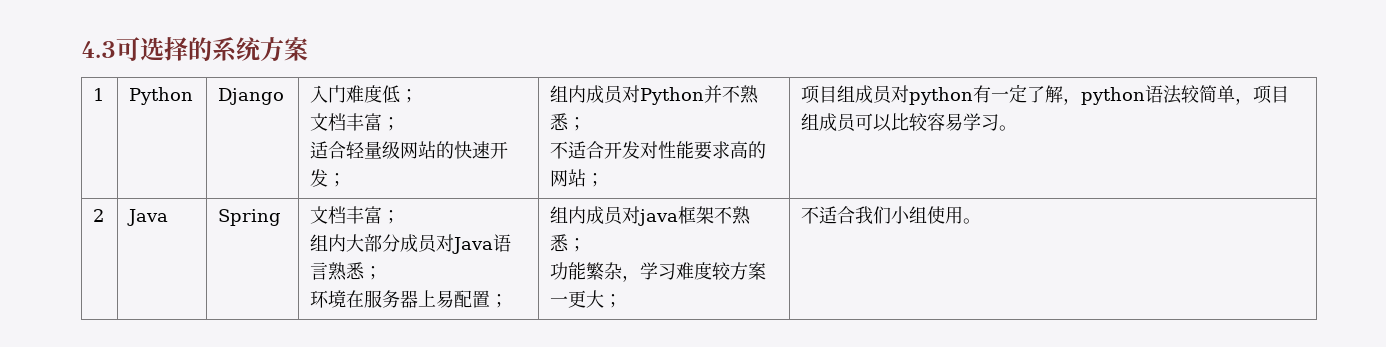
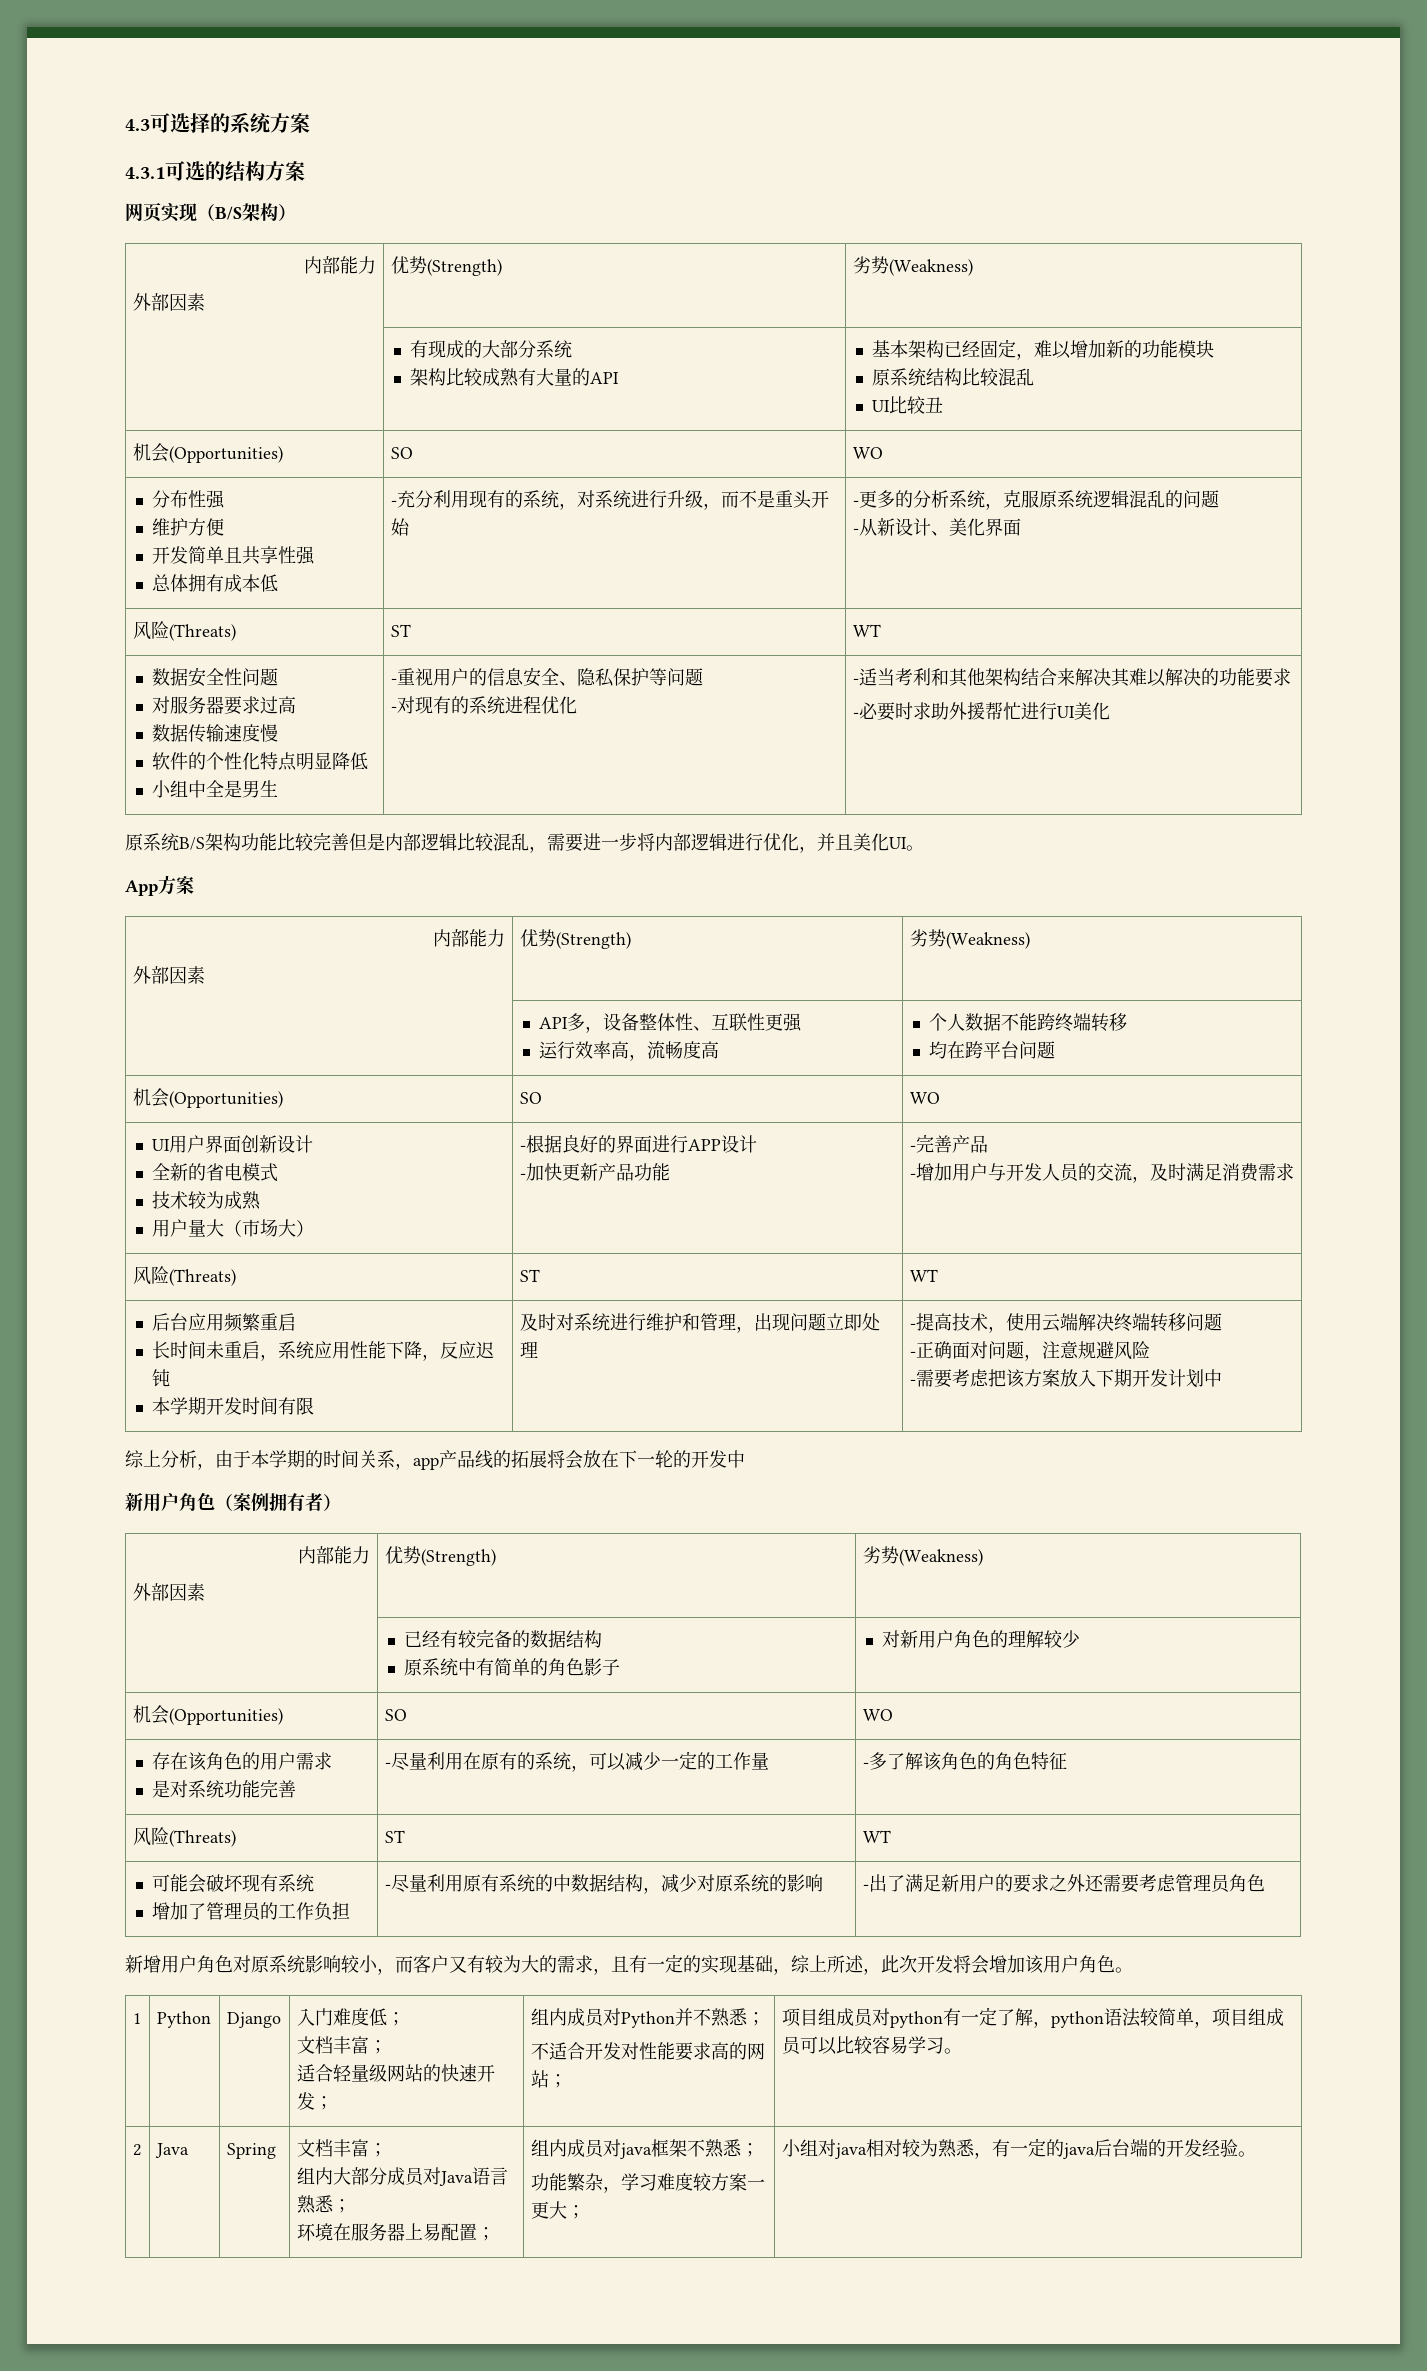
(308, 49) none -> [125,161,305,181] [125,202,296,222] [304,256,377,274] [132,293,205,311] [390,256,502,276] [852,256,973,276] [410,340,573,358] [410,368,620,387] [872,339,1215,360] [872,368,1035,386] [872,396,944,414] [132,443,283,463] [390,447,413,459] [852,447,883,459] [152,490,226,509] [152,518,225,536] [152,546,316,565] [152,574,279,592] [390,490,829,510] [390,518,410,536] [852,490,1219,510] [852,518,1021,536] [132,621,236,641] [390,624,411,637] [852,624,881,637] [152,667,279,687] [152,696,297,715] [152,724,279,743] [152,752,369,771] [152,780,279,798] [390,667,703,687] [390,696,577,714] [852,668,1291,687] [852,702,1110,721] [125,832,924,853] [125,875,194,896] [433,929,506,947] [132,966,205,984] [519,929,631,949] [909,929,1030,949] [539,1013,803,1033] [539,1041,720,1061] [929,1013,1128,1032] [929,1041,1056,1059] [132,1088,283,1108] [519,1092,542,1104] [909,1092,940,1104] [152,1135,314,1153] [152,1163,279,1182] [152,1191,262,1210] [152,1219,315,1237] [519,1135,757,1153] [519,1163,670,1181] [909,1134,988,1153] [909,1163,1294,1183] [132,1266,236,1286] [519,1269,540,1282] [909,1269,938,1282] [152,1313,297,1332] [152,1341,495,1361] [152,1369,171,1387] [152,1397,315,1415] [519,1313,880,1333] [519,1341,538,1358] [909,1313,1222,1333] [909,1341,1150,1361] [909,1369,1222,1388] [125,1450,745,1470] [125,1493,341,1512] [298,1546,371,1564] [132,1583,205,1601] [384,1546,496,1566] [862,1546,983,1566] [404,1629,603,1648] [404,1658,621,1676] [882,1630,1081,1648] [132,1705,283,1725] [384,1709,407,1721] [862,1709,893,1721] [152,1752,333,1771] [152,1779,297,1798] [384,1751,769,1772] [862,1752,1067,1771] [132,1827,236,1847] [384,1830,405,1843] [862,1830,891,1843] [152,1874,315,1893] [152,1902,351,1921] [384,1874,823,1894] [862,1874,1265,1893] [125,1954,1133,1975] // 4.3.1可选的结构方案 // 网页实现（B/S架构） // 内部能力 // 外部因素 | 优势(Strength) | 劣势(Weakness) // | 有现成的大部分系统 // 架构比较成熟有大量的API | 基本架构已经固定，难以增加新的功能模块 // 原系统结构比较混乱 // UI比较丑 // 机会(Opportunities) | SO | WO // 分布性强 // 维护方便 // 开发简单且共享性强 // 总体拥有成本低 | -充分利用现有的系统，对系统进行升级，而不是重头开始 | -更多的分析系统，克服原系统逻辑混乱的问题 // -从新设计、美化界面 // 风险(Threats) | ST | WT // 数据安全性问题 // 对服务器要求过高 // 数据传输速度慢 // 软件的个性化特点明显降低 // 小组中全是男生 | -重视用户的信息安全、隐私保护等问题 // -对现有的系统进程优化 | -适当考利和其他架构结合来解决其难以解决的功能要求 // -必要时求助外援帮忙进行UI美化 // 原系统B/S架构功能比较完善但是内部逻辑比较混乱，需要进一步将内部逻辑进行优化，并且美化UI。 // App方案 // 内部能力 // 外部因素 | 优势(Strength) | 劣势(Weakness) // | API多，设备整体性、互联性更强 // 运行效率高，流畅度高 | 个人数据不能跨终端转移 // 均在跨平台问题 // 机会(Opportunities) | SO | WO // UI用户界面创新设计 // 全新的省电模式 // 技术较为成熟 // 用户量大（市场大） | -根据良好的界面进行APP设计 // -加快更新产品功能 | -完善产品 // -增加用户与开发人员的交流，及时满足消费需求 // 风险(Threats) | ST | WT // 后台应用频繁重启 // 长时间未重启，系统应用性能下降，反应迟钝 // 本学期开发时间有限 | 及时对系统进行维护和管理，出现问题立即处理 | -提高技术，使用云端解决终端转移问题 // -正确面对问题，注意规避风险 // -需要考虑把该方案放入下期开发计划中 // 综上分析，由于本学期的时间关系，app产品线的拓展将会放在下一轮的开发中 // 新用户角色（案例拥有者） // 内部能力 // 外部因素 | 优势(Strength) | 劣势(Weakness) // | 已经有较完备的数据结构 // 原系统中有简单的角色影子 | 对新用户角色的理解较少 // 机会(Opportunities) | SO | WO // 存在该角色的用户需求 // 是对系统功能完善 | -尽量利用在原有的系统，可以减少一定的工作量 | -多了解该角色的角色特征 // 风险(Threats) | ST | WT // 可能会破坏现有系统 // 增加了管理员的工作负担 | -尽量利用原有系统的中数据结构，减少对原系统的影响 | -出了满足新用户的要求之外还需要考虑管理员角色 // 新增用户角色对原系统影响较小，而客户又有较为大的需求，且有一定的实现基础，综上所述，此次开发将会增加该用户角色。
[801,206,964,224] 不适合我们小组使用 -> [781,2138,1238,2159] 小组对java相对较为熟悉，有一定的java后台端的开发经验

